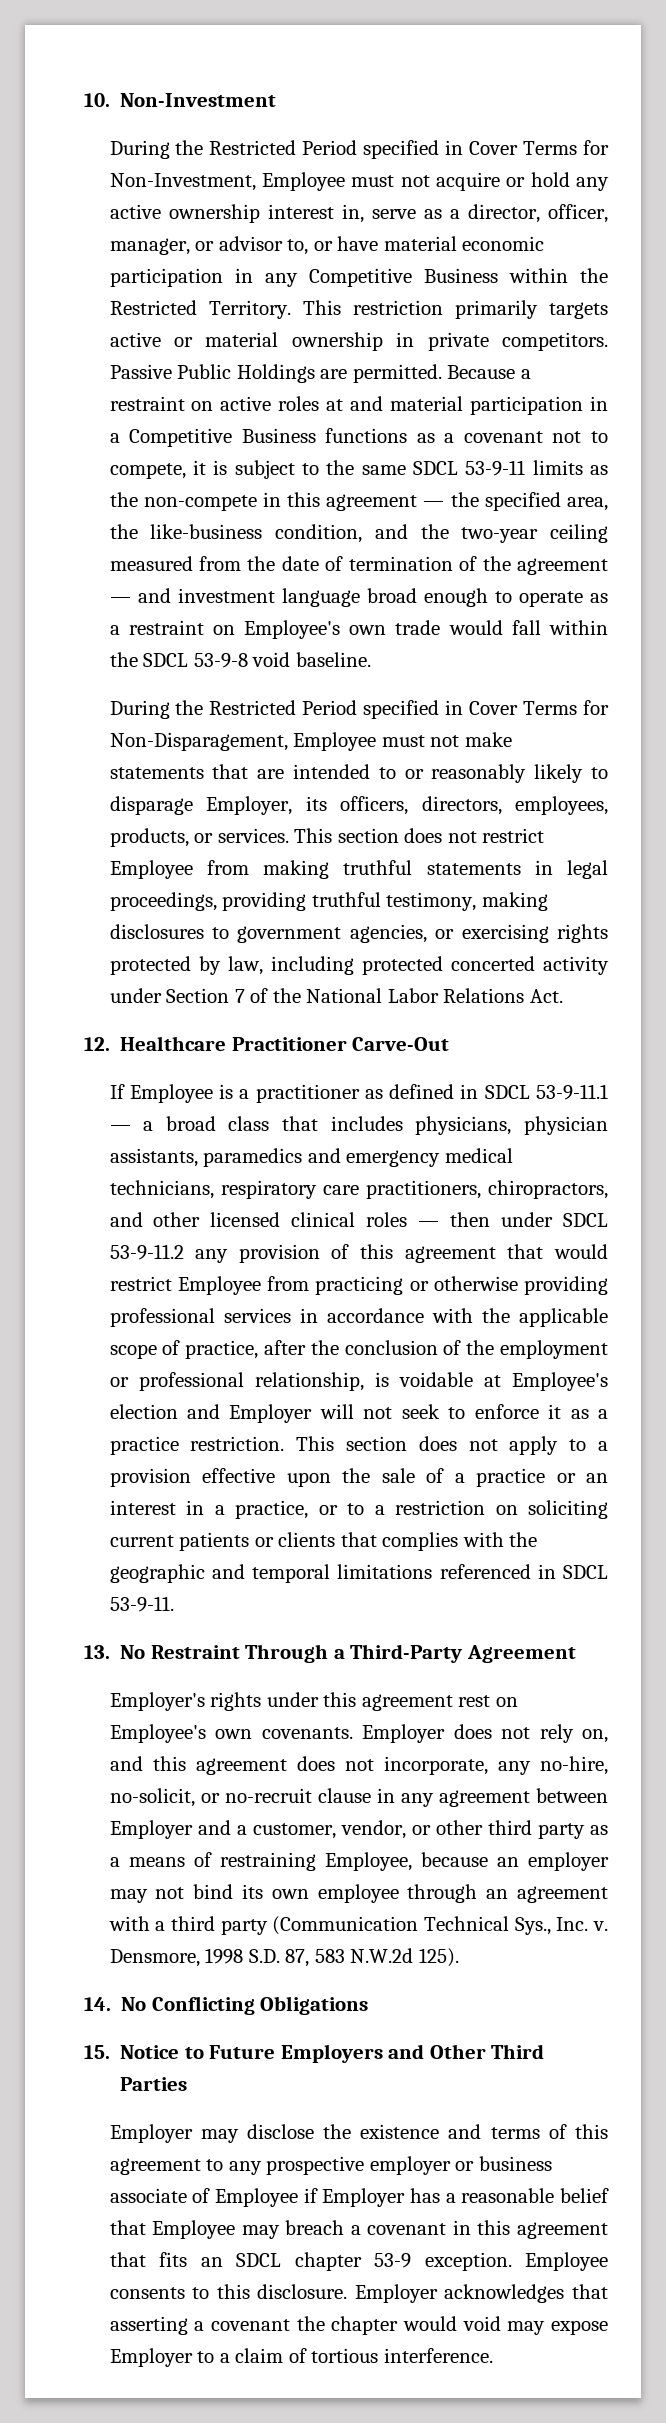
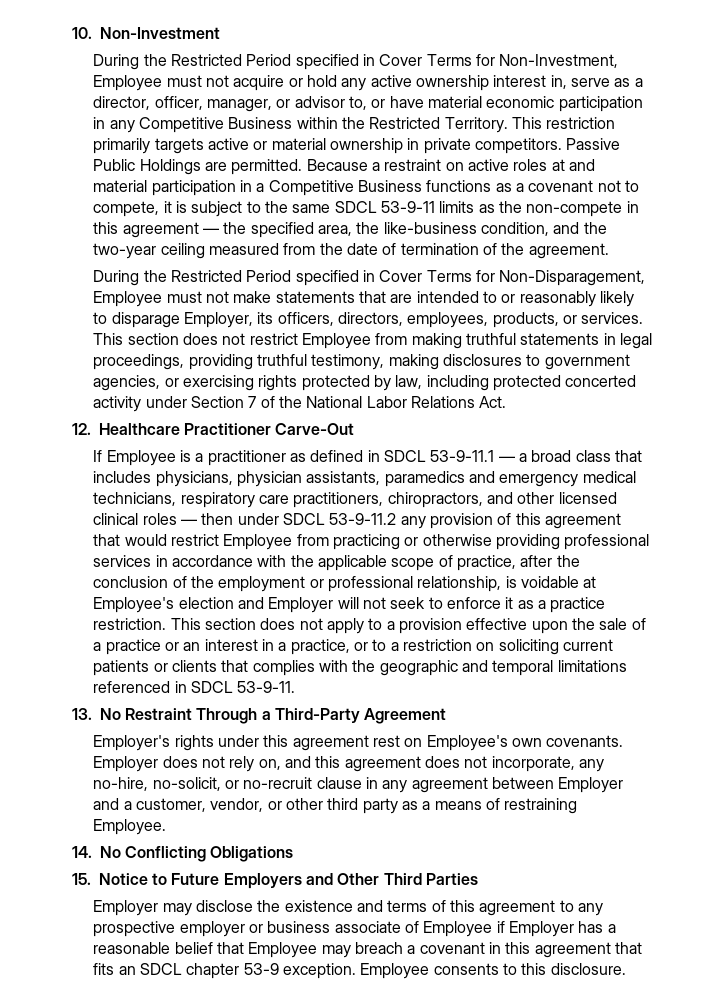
[517,558,608,575] [109,588,608,607] [109,620,608,639] [109,652,371,668] agreement — and investment language broad enough to operate as a restraint on Employee's own trade would fall within the SDCL 53-9-8 void baseline. -> [528,243,609,259] agreement.
[324,1852,610,1871] [109,1884,608,1903] [108,1916,608,1935] [109,1948,459,1967] Employee, because an employer may not bind its own employee through an agreement with a third party (Communication Technical Sys., Inc. v. Densmore, 1998 S.D. 87, 583 N.W.2d 125). -> [93,819,167,835] Employee.
[354,2284,608,2303] [109,2316,608,2335] [109,2348,493,2367] Employer acknowledges that asserting a covenant the chapter would void may expose Employer to a claim of tortious interference. -> (626, 969) none

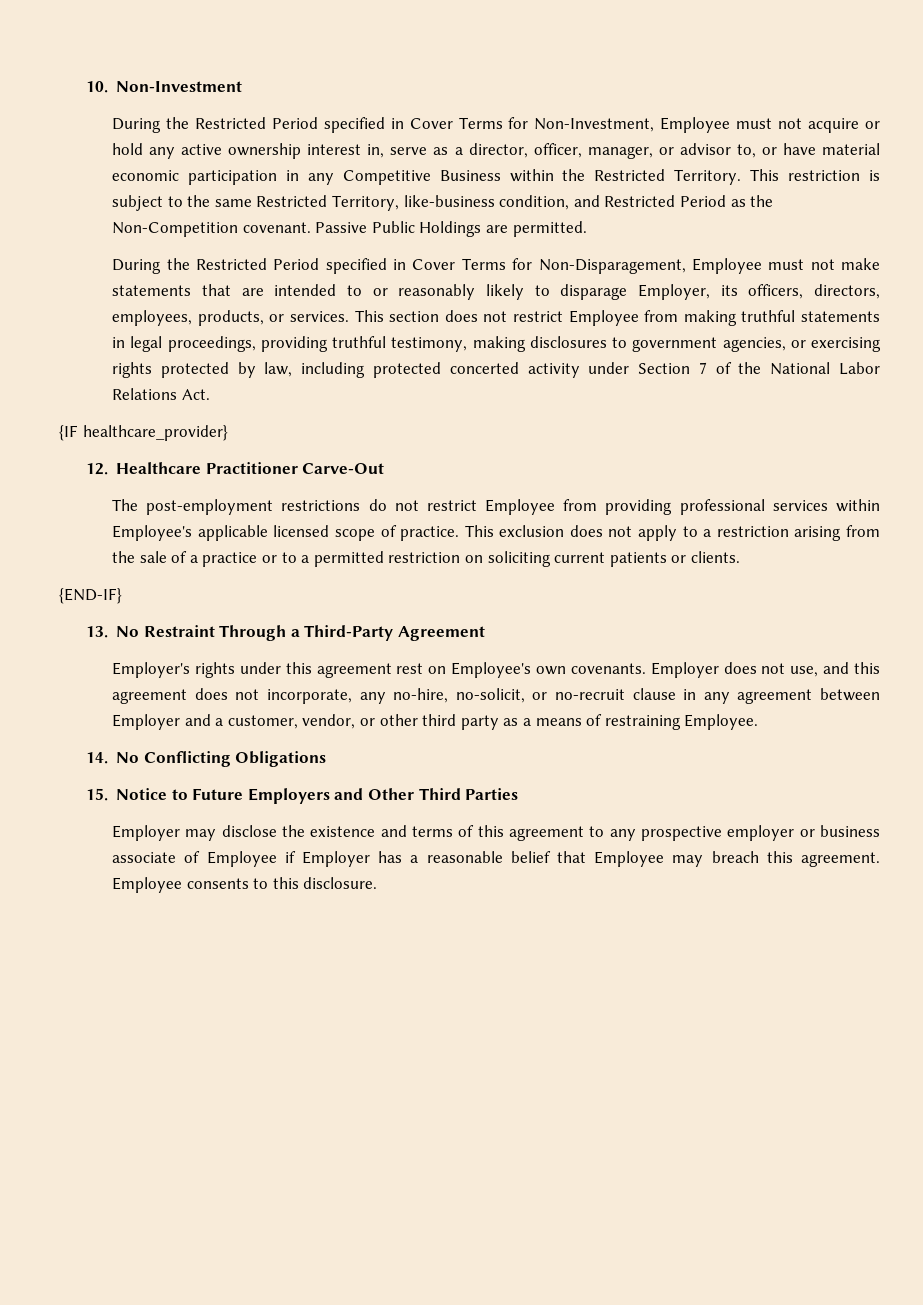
[93,138,562,154] primarily targets active or material ownership in private competitors. -> [868,170,880,181] [112,195,774,211] [112,222,311,237] is subject to the same Restricted Territory, like-business condition, and Restricted Period as the Non-Competition covenant.
[306,159,595,171] [93,180,639,196] [93,201,639,217] [93,222,607,238] [93,243,609,259] Because a restraint on active roles at and material participation in a Competitive Business functions as a covenant not to compete, it is subject to the same SDCL 53-9-11 limits as the non-compete in this agreement — the specified area, the like-business condition, and the two-year ceiling measured from the date of termination of the agreement. -> (587, 229) none
(507, 402) none -> [59,425,228,441] // {IF healthcare_provider}
[93,450,642,466] [93,471,636,487] [93,492,617,508] [93,513,621,529] [93,534,650,550] [93,555,580,571] [93,576,597,592] [93,597,606,613] [93,618,257,630] If Employee is a practitioner as defined in SDCL 53-9-11.1 — a broad class that includes physicians, physician assistants, paramedics and emergency medical technicians, respiratory care practitioners, chiropractors, and other licensed clinical roles — then under SDCL 53-9-11.2 any provision of this agreement that would restrict Employee from practicing or otherwise providing professional services in accordance with the applicable scope of practice, after the conclusion of the employment or professional relationship, is voidable at Employee's election and Employer will not seek to enforce it as a practice restriction. This section -> [112,499,880,515] [112,525,565,541] The post-employment restrictions do not restrict Employee from providing professional services within Employee's applicable licensed scope of practice. This exclusion
[398,618,568,634] provision effective upon -> [716,525,880,541] restriction arising from
[183,639,399,655] an interest in a practice, or to a -> [281,551,384,567] to a permitted
[172,660,627,676] [93,681,296,693] clients that complies with the geographic and temporal limitations referenced in SDCL 53-9-11. -> [690,551,740,563] [59,588,122,604] clients. // {END-IF}
[229,756,281,772] rely on, -> [790,666,819,677] use,
[407,942,642,958] [93,963,357,979] a covenant in this agreement that fits an SDCL chapter 53-9 exception. -> [766,851,881,867] this agreement.

